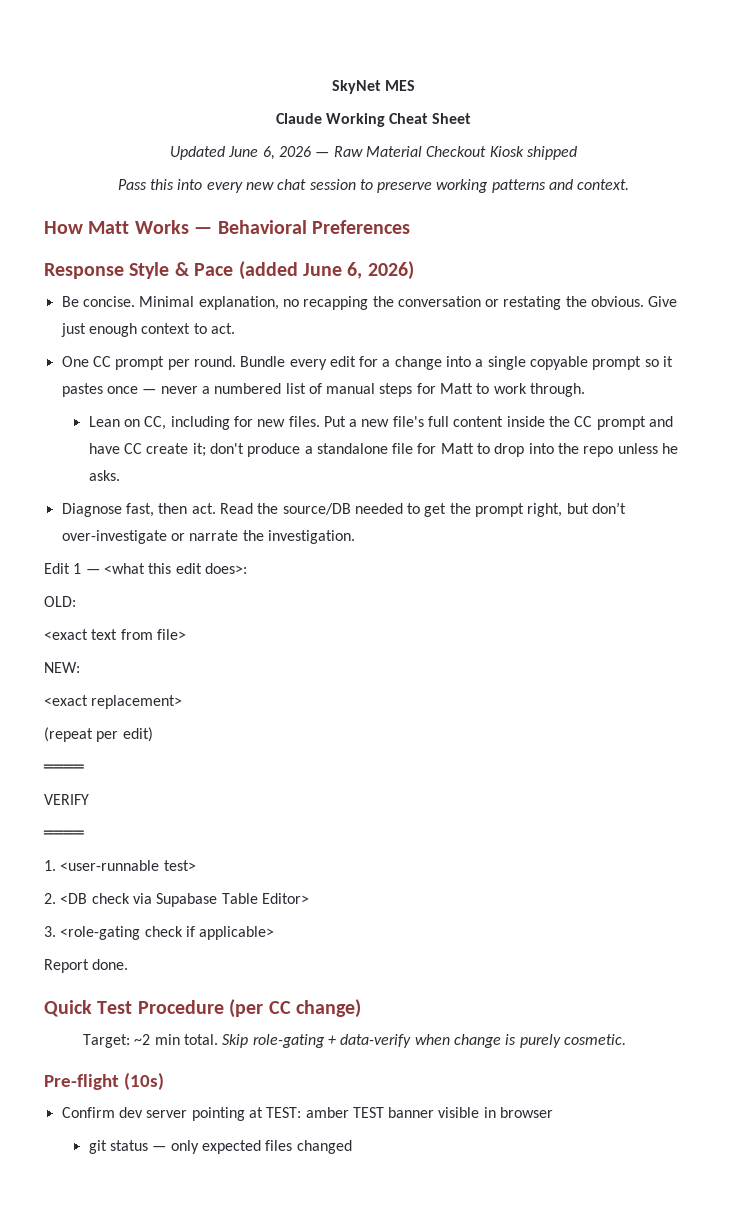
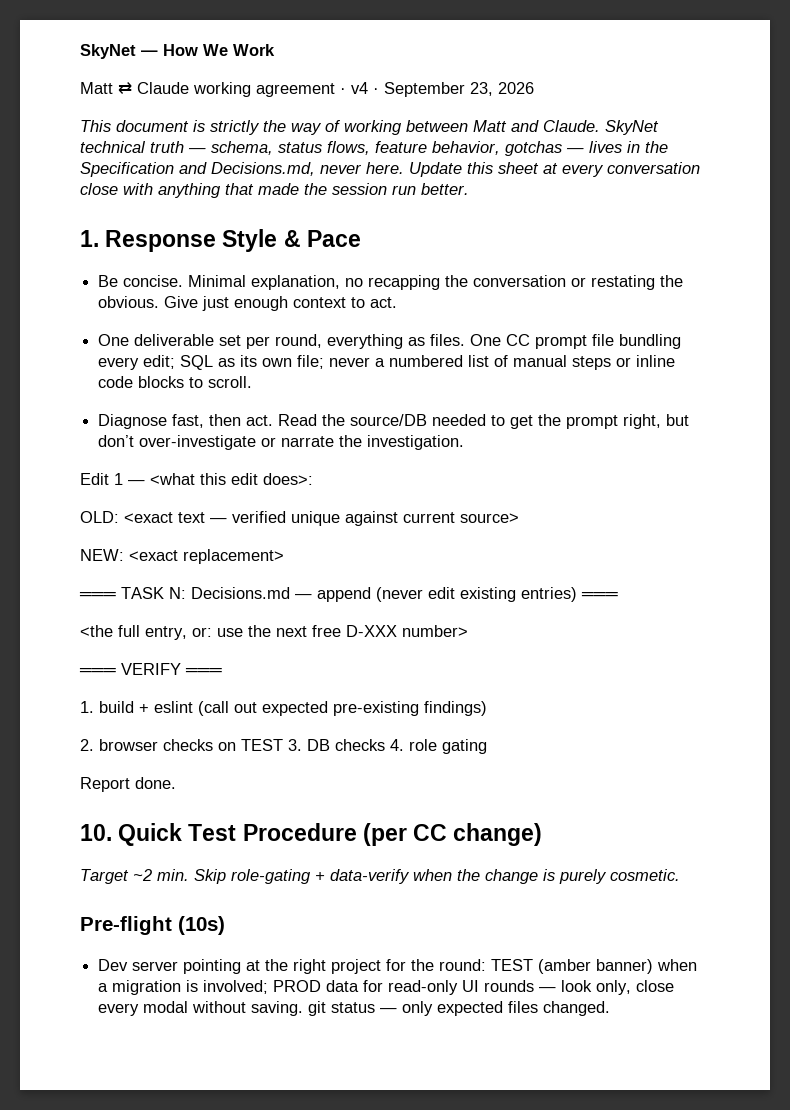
[331,80,416,94] [275,113,472,127] [170,146,577,160] [117,179,630,193] [44,220,410,234] SkyNet MES // Claude Working Cheat Sheet // Updated June 6, 2026 — Raw Material Checkout Kiosk shipped // Pass this into every new chat session to preserve working patterns and context. // How Matt Works — Behavioral Preferences // -> [80,44,275,59] [80,82,534,97] [80,120,659,135] [80,141,668,156] [80,162,700,177] [80,183,469,198] [80,230,99,247] SkyNet — How We Work // Matt ⇄ Claude working agreement · v4 · September 23, 2026 // This document is strictly the way of working between Matt and Claude. SkyNet technical truth — schema, status flows, feature behavior, gotchas — lives in the Specification and Decisions.md, never here. Update this sheet at every conversation close with anything that made the session run better. // 1.
[238,261,414,280] (added June 6, 2026) -> (361, 238) none
[92,356,674,370] [61,383,157,397] CC prompt per round. Bundle every edit for a change into a single copyable prompt so it pastes once — -> [134,334,682,349] [98,355,325,370] deliverable set per round, everything as files. One CC prompt file bundling every edit; SQL as its own file;
[416,383,586,397] [88,416,674,430] [88,443,679,457] [88,470,120,481] for Matt to work through. // Lean on CC, including for new files. Put a new file's full content inside the CC prompt and have CC create it; don't produce a standalone file for Matt to drop into the repo unless he asks. -> [616,355,676,367] [98,376,253,388] or inline code blocks to scroll.
(76, 601) // -> (119, 517) none
[120,629,186,640] from file> -> [210,511,519,526] — verified unique against current source>
(80, 667) // -> (124, 555) none
[44,727,153,742] [43,764,84,772] (repeat per edit) // ════ // -> [79,587,618,602] [80,625,468,640] [79,668,116,675] ═══ TASK N: Decisions.md — append (never edit existing entries) ═══ // <the full entry, or: use the next free D-XXX number> // ═══
[43,830,84,838] [44,860,196,871] [44,893,309,907] [44,926,275,940] // ════ // 1. <user-runnable test> // 2. <DB check via Supabase Table Editor> // 3. <role-gating check if applicable> -> [185,668,222,675] [80,701,487,716] [80,739,487,754] ═══ // 1. build + eslint (call out expected pre-existing findings) // 2. browser checks on TEST 3. DB checks 4. role gating
(129, 964) none -> [80,824,112,841] 10.
[83,1034,218,1048] Target: ~2 min total. -> [80,869,189,884] Target ~2 min.
(450, 1039) none -> [457,869,480,881] the
[61,1107,143,1118] Confirm dev -> [98,959,129,971] Dev
[266,1107,554,1118] TEST: amber TEST banner visible in browser // -> [265,959,698,974] [98,980,675,995] [98,1001,304,1016] the right project for the round: TEST (amber banner) when a migration is involved; PROD data for read-only UI rounds — look only, close every modal without saving.
[296,1140,352,1154] changed -> [543,1001,611,1016] changed.

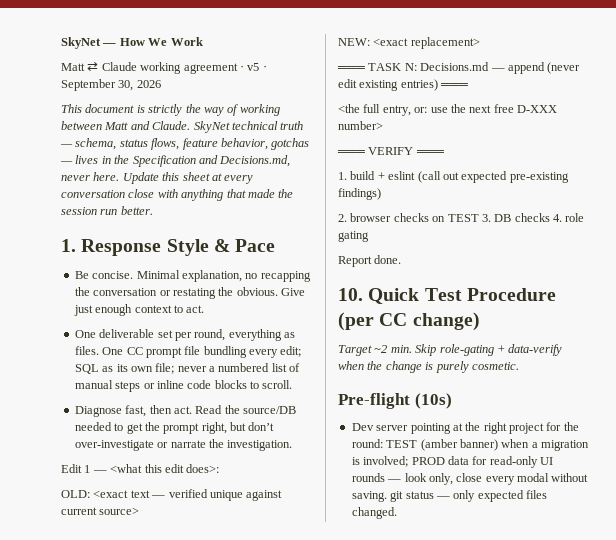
[351,82,368,94] v4 -> [247,63,260,71] v5
[470,82,493,96] 23, -> [118,80,134,91] 30,

